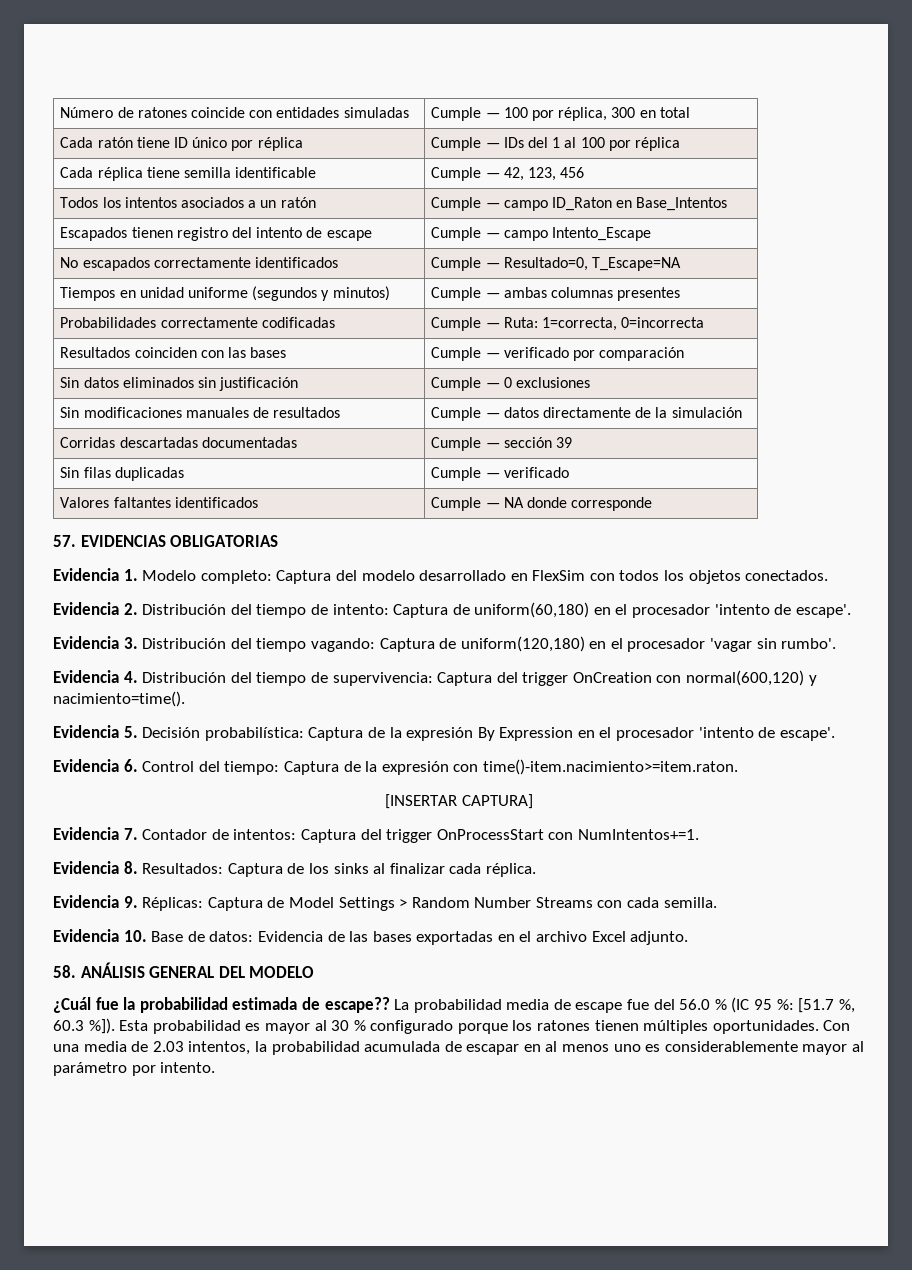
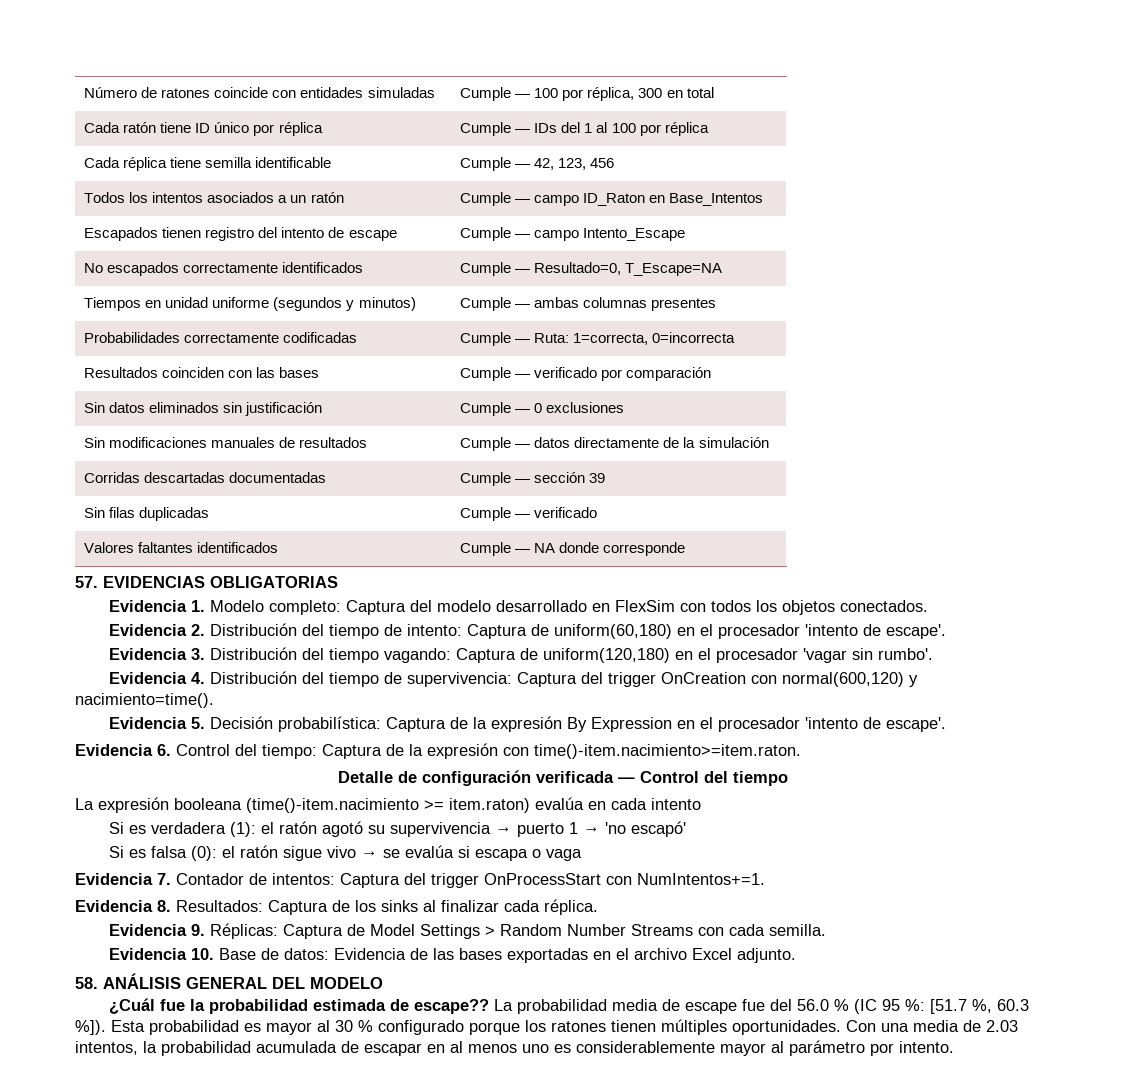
[385,794,533,809] [INSERTAR CAPTURA] -> [337,770,788,786] [75,797,701,813] [108,821,686,837] [108,845,582,861] Detalle de configuración verificada — Control del tiempo // La expresión booleana (time()-item.nacimiento >= item.raton) evalúa en cada intento // Si es verdadera (1): el ratón agotó su supervivencia → puerto 1 → 'no escapó' // Si es falsa (0): el ratón sigue vivo → se evalúa si escapa o vaga

